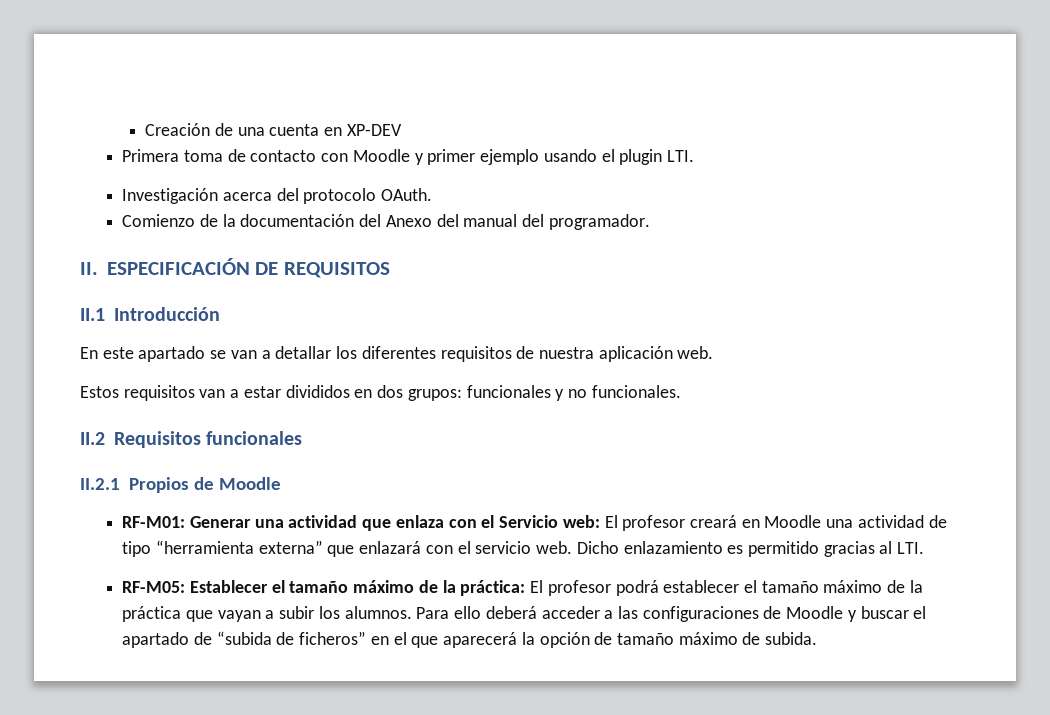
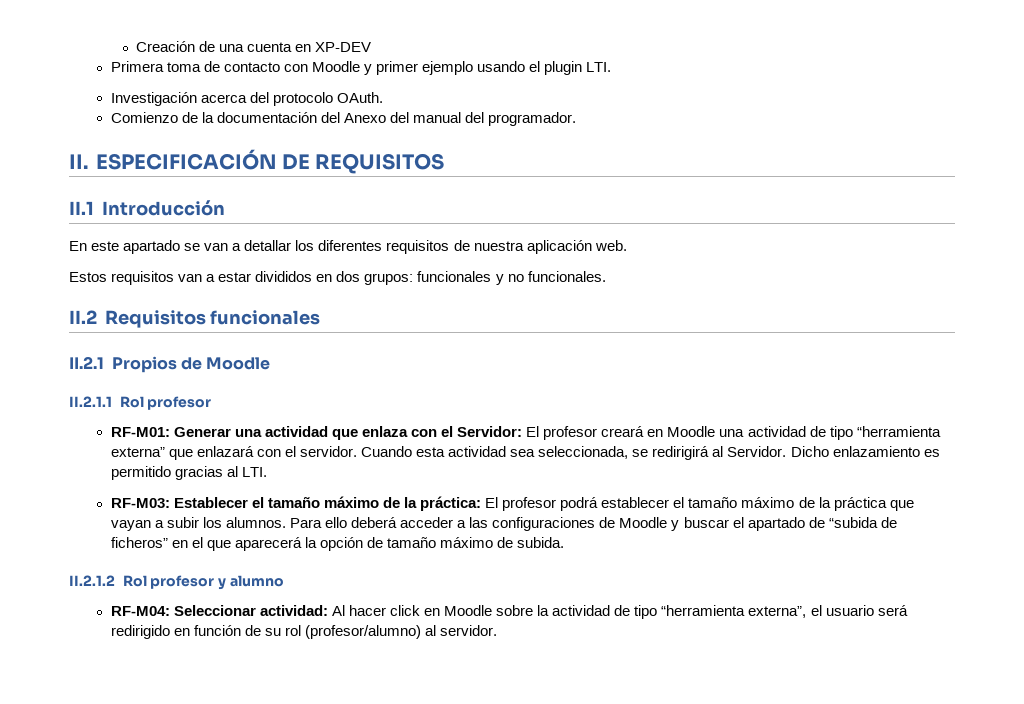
(281, 483) none -> [69,396,212,410] // II.2.1.1 Rol profesor
[499,515,600,528] Servicio web: -> [457,426,523,437] Servidor:
[475,541,573,554] servicio web. -> [300,446,787,460] servidor. Cuando esta actividad sea seleccionada, se redirigirá al Servidor.
[122,581,186,593] RF-M05: -> [110,498,170,508] RF-M03:
(818, 638) none -> [69,575,284,590] [110,605,908,619] [110,625,498,639] // II.2.1.2 Rol profesor y alumno // RF-M04: Seleccionar actividad: Al hacer click en Moodle sobre la actividad de tipo “herramienta externa”, el usuario será redirigido en función de su rol (profesor/alumno) al servidor.

